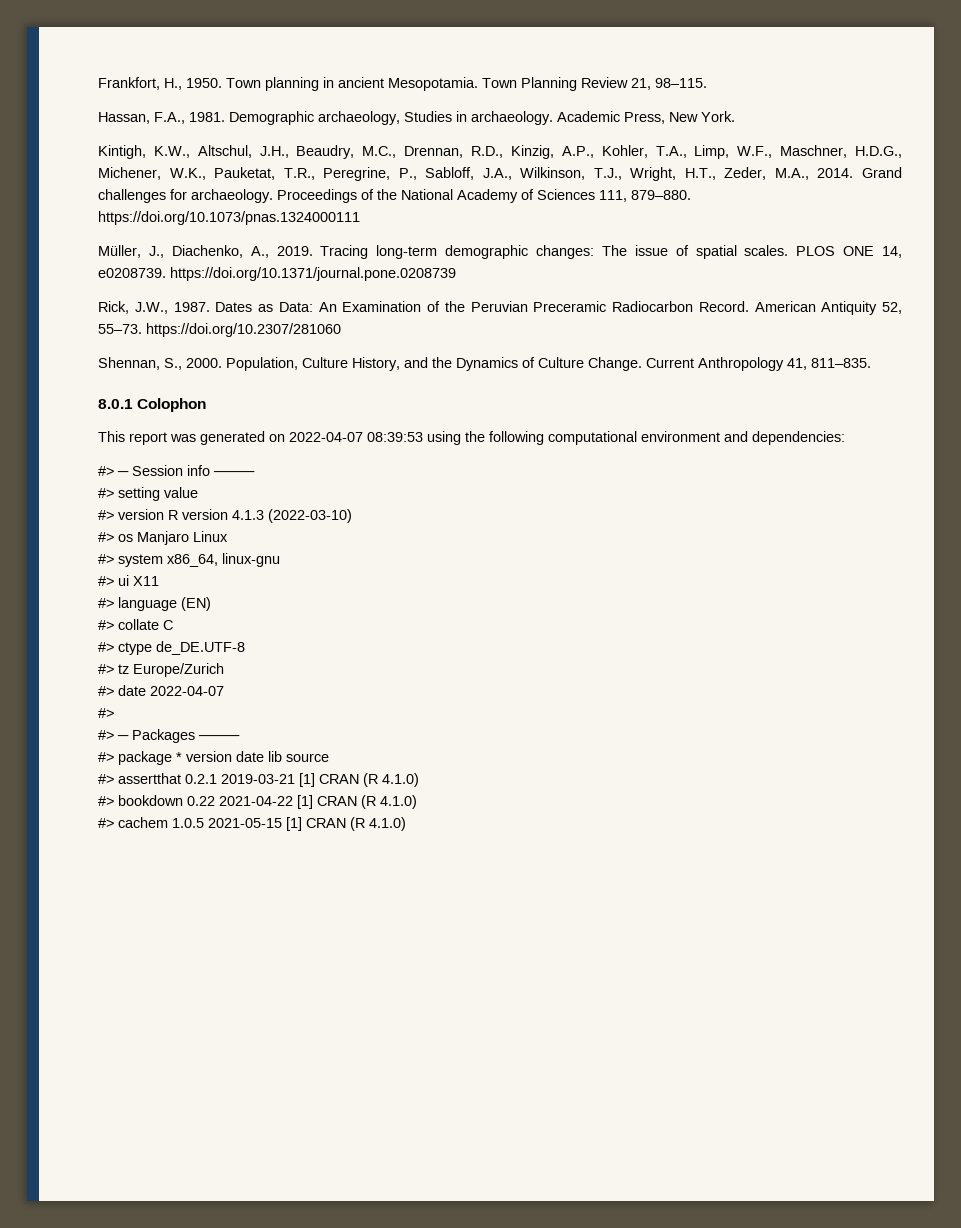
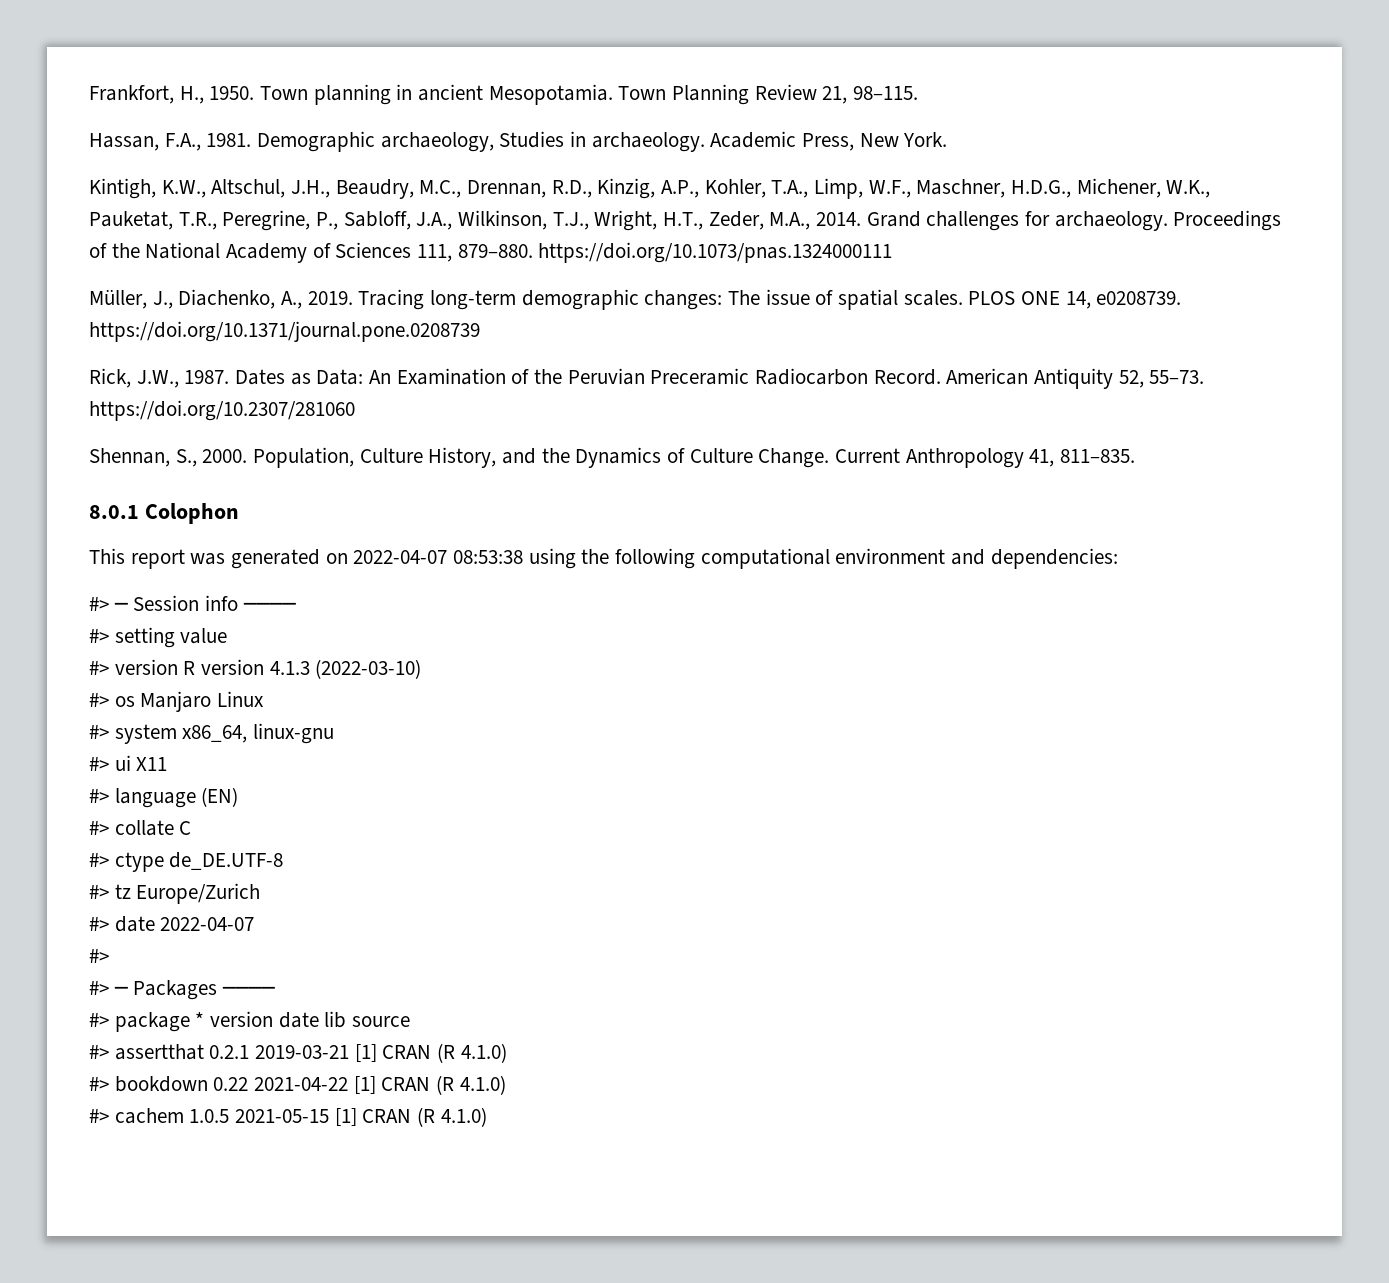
[367,432,423,442] 08:39:53 -> [453,550,524,564] 08:53:38

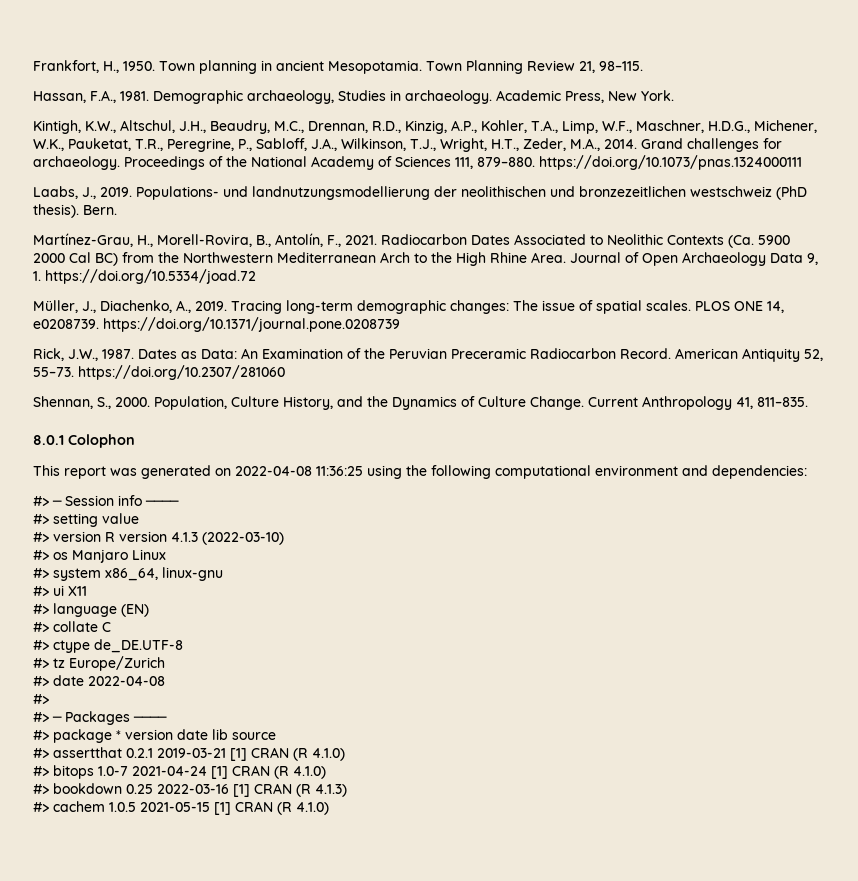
(893, 252) none -> [33,186,807,200] [33,204,117,218] [33,233,790,248] [33,252,818,266] [33,269,256,284] // Laabs, J., 2019. Populations- und landnutzungsmodellierung der neolithischen und bronzezeitlichen westschweiz (PhD thesis). Bern. // Martínez-Grau, H., Morell-Rovira, B., Antolín, F., 2021. Radiocarbon Dates Associated to Neolithic Contexts (Ca. 5900 2000 Cal BC) from the Northwestern Mediterranean Arch to the High Rhine Area. Journal of Open Archaeology Data 9, 1. https://doi.org/10.5334/joad.72
[353,550,524,564] 2022-04-07 08:53:38 -> [235,466,363,476] 2022-04-08 11:36:25
[160,917,255,931] 2022-04-07 -> [88,676,165,686] 2022-04-08
[114,1075,506,1095] bookdown 0.22 2021-04-22 [1] CRAN (R 4.1.0) -> [53,765,326,779] [33,783,347,797] bitops 1.0-7 2021-04-24 [1] CRAN (R 4.1.0) // #> bookdown 0.25 2022-03-16 [1] CRAN (R 4.1.3)

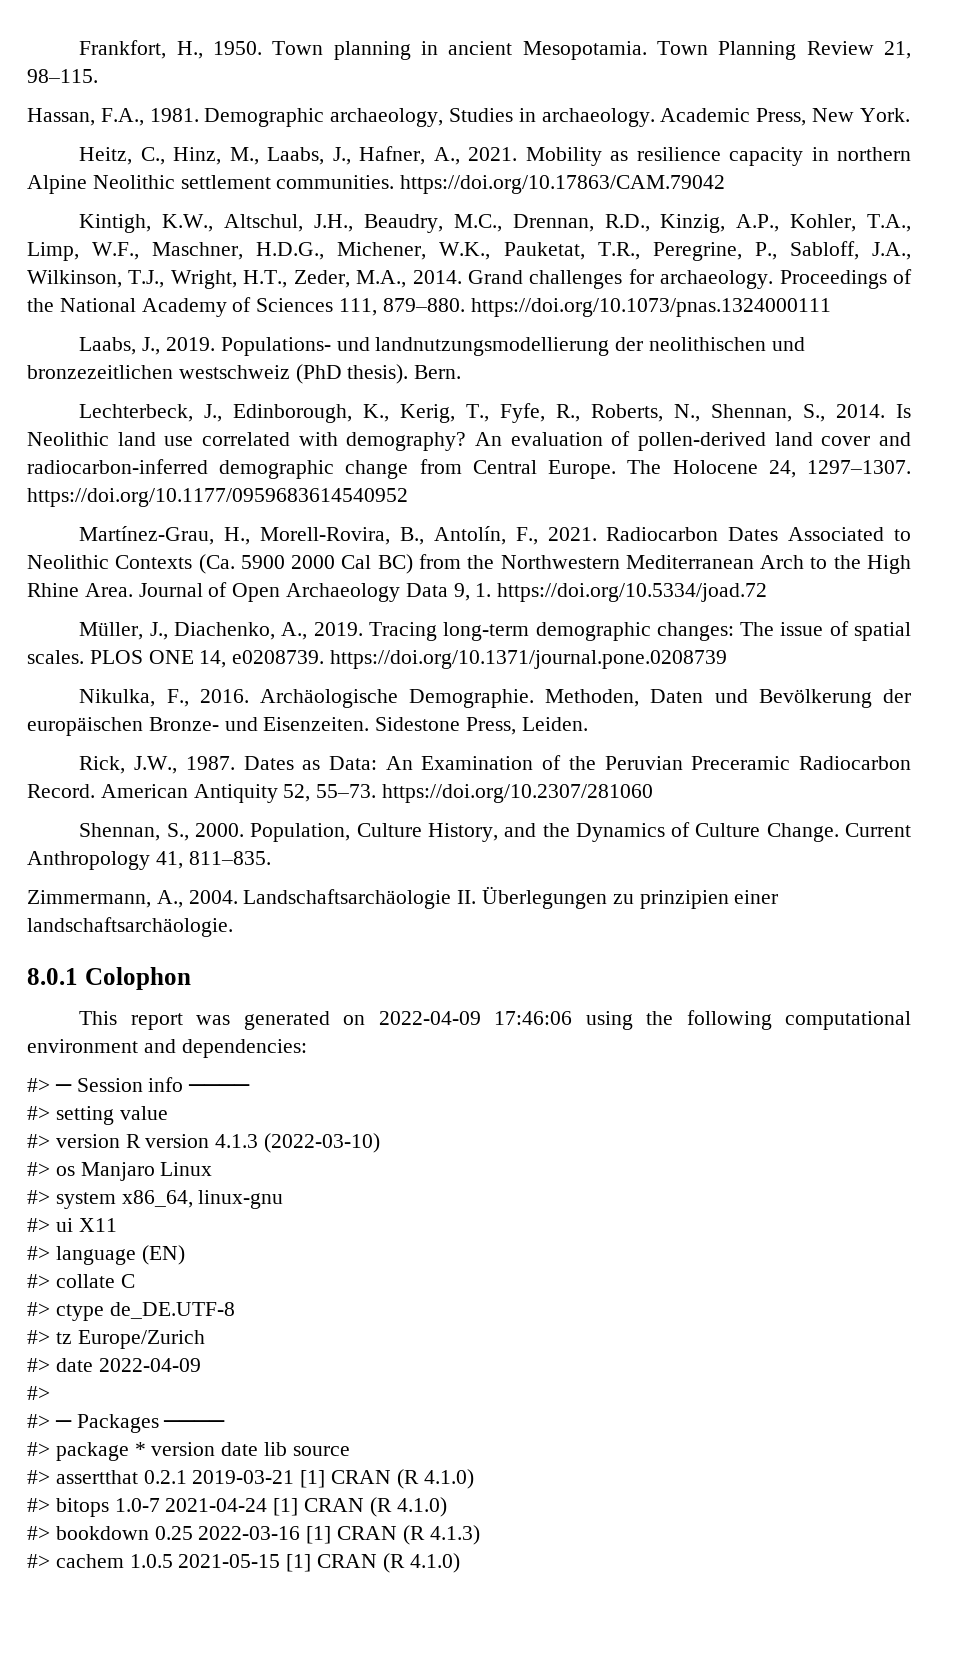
(674, 95) none -> [79,146,912,166] [27,175,726,194] // Heitz, C., Hinz, M., Laabs, J., Hafner, A., 2021. Mobility as resilience capacity in northern Alpine Neolithic settlement communities. https://doi.org/10.17863/CAM.79042
(117, 210) none -> [79,403,912,423] [27,431,911,451] [27,459,911,479] [27,488,408,507] // Lechterbeck, J., Edinborough, K., Kerig, T., Fyfe, R., Roberts, N., Shennan, S., 2014. Is Neolithic land use correlated with demography? An evaluation of pollen-derived land cover and radiocarbon-inferred demographic change from Central Europe. The Holocene 24, 1297–1307. https://doi.org/10.1177/0959683614540952
(400, 324) none -> [79,689,911,708] [27,717,588,736] // Nikulka, F., 2016. Archäologische Demographie. Methoden, Daten und Bevölkerung der europäischen Bronze- und Eisenzeiten. Sidestone Press, Leiden.
(808, 402) none -> [27,886,779,909] [27,917,233,937] // Zimmermann, A., 2004. Landschaftsarchäologie II. Überlegungen zu prinzipien einer landschaftsarchäologie.
[235,466,363,476] 2022-04-08 11:36:25 -> [378,1011,573,1025] 2022-04-09 17:46:06
[88,676,165,686] 2022-04-08 -> [98,1358,201,1372] 2022-04-09

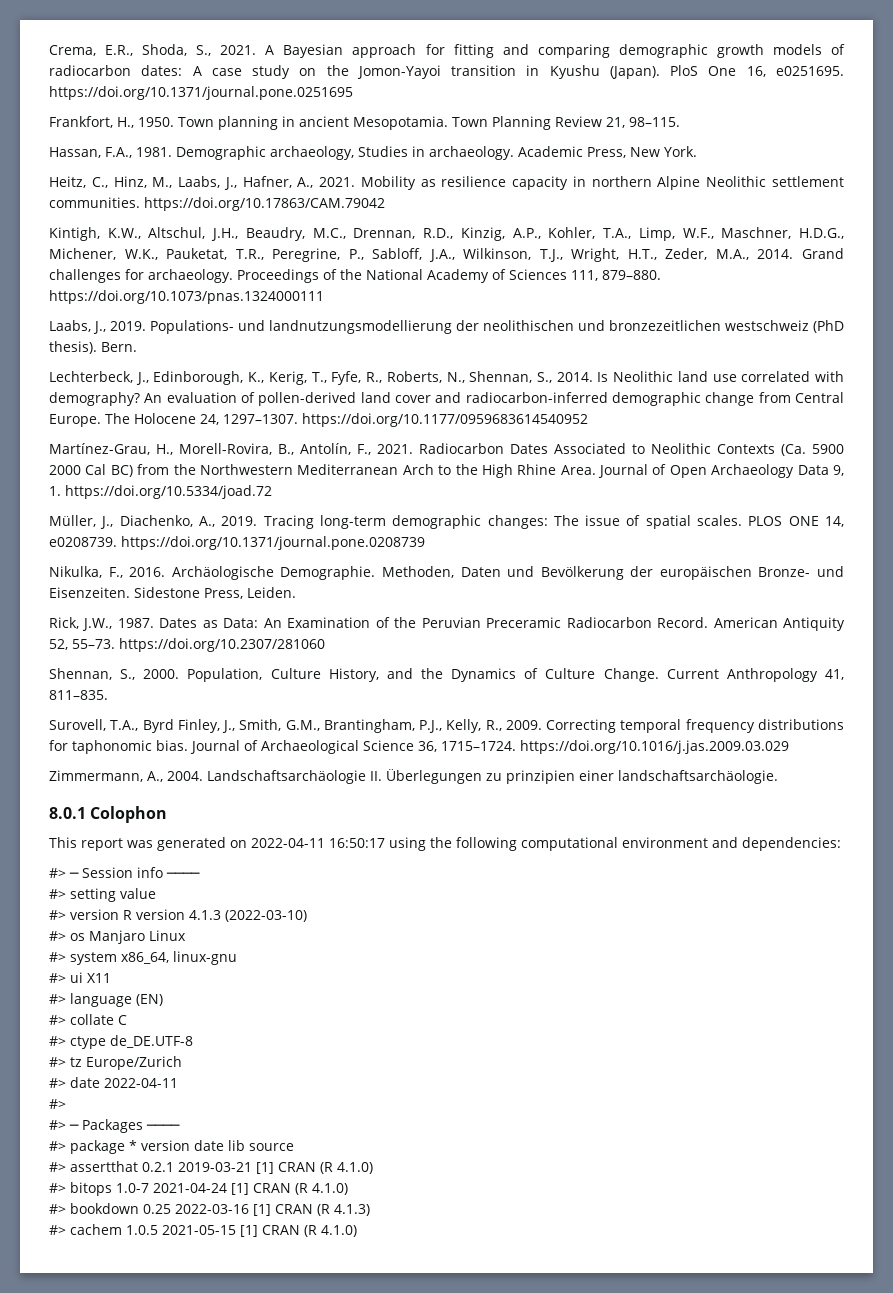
(79, 49) none -> [49,44,846,58] [49,65,844,79] [49,86,353,100] Crema, E.R., Shoda, S., 2021. A Bayesian approach for fitting and comparing demographic growth models of radiocarbon dates: A case study on the Jomon-Yayoi transition in Kyushu (Japan). PloS One 16, e0251695. https://doi.org/10.1371/journal.pone.0251695 //
(271, 858) none -> [49,719,844,733] [49,740,789,754] // Surovell, T.A., Byrd Finley, J., Smith, G.M., Brantingham, P.J., Kelly, R., 2009. Correcting temporal frequency distributions for taphonomic bias. Journal of Archaeological Science 36, 1715–1724. https://doi.org/10.1016/j.jas.2009.03.029
[378,1011,573,1025] 2022-04-09 17:46:06 -> [251,838,385,848] 2022-04-11 16:50:17
[98,1358,201,1372] 2022-04-09 -> [104,1078,178,1088] 2022-04-11

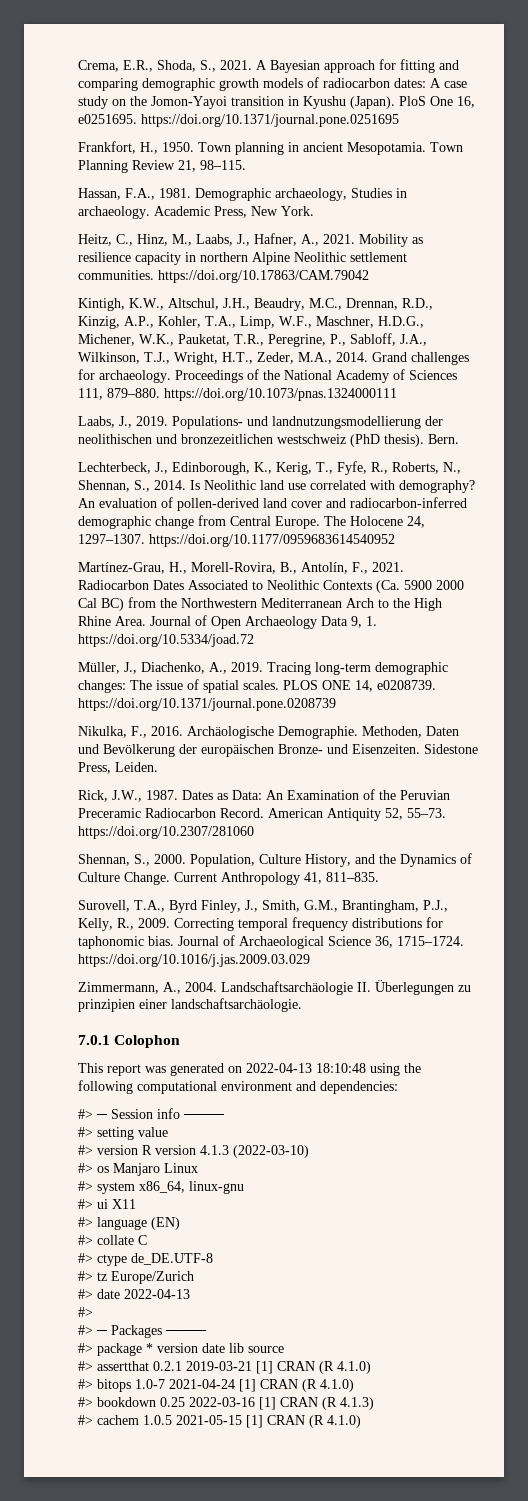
[49,807,86,819] 8.0.1 -> [78,1035,110,1045] 7.0.1
[251,838,385,848] 2022-04-11 16:50:17 -> [246,1063,366,1073] 2022-04-13 18:10:48
[104,1078,178,1088] 2022-04-11 -> [124,1289,190,1299] 2022-04-13

